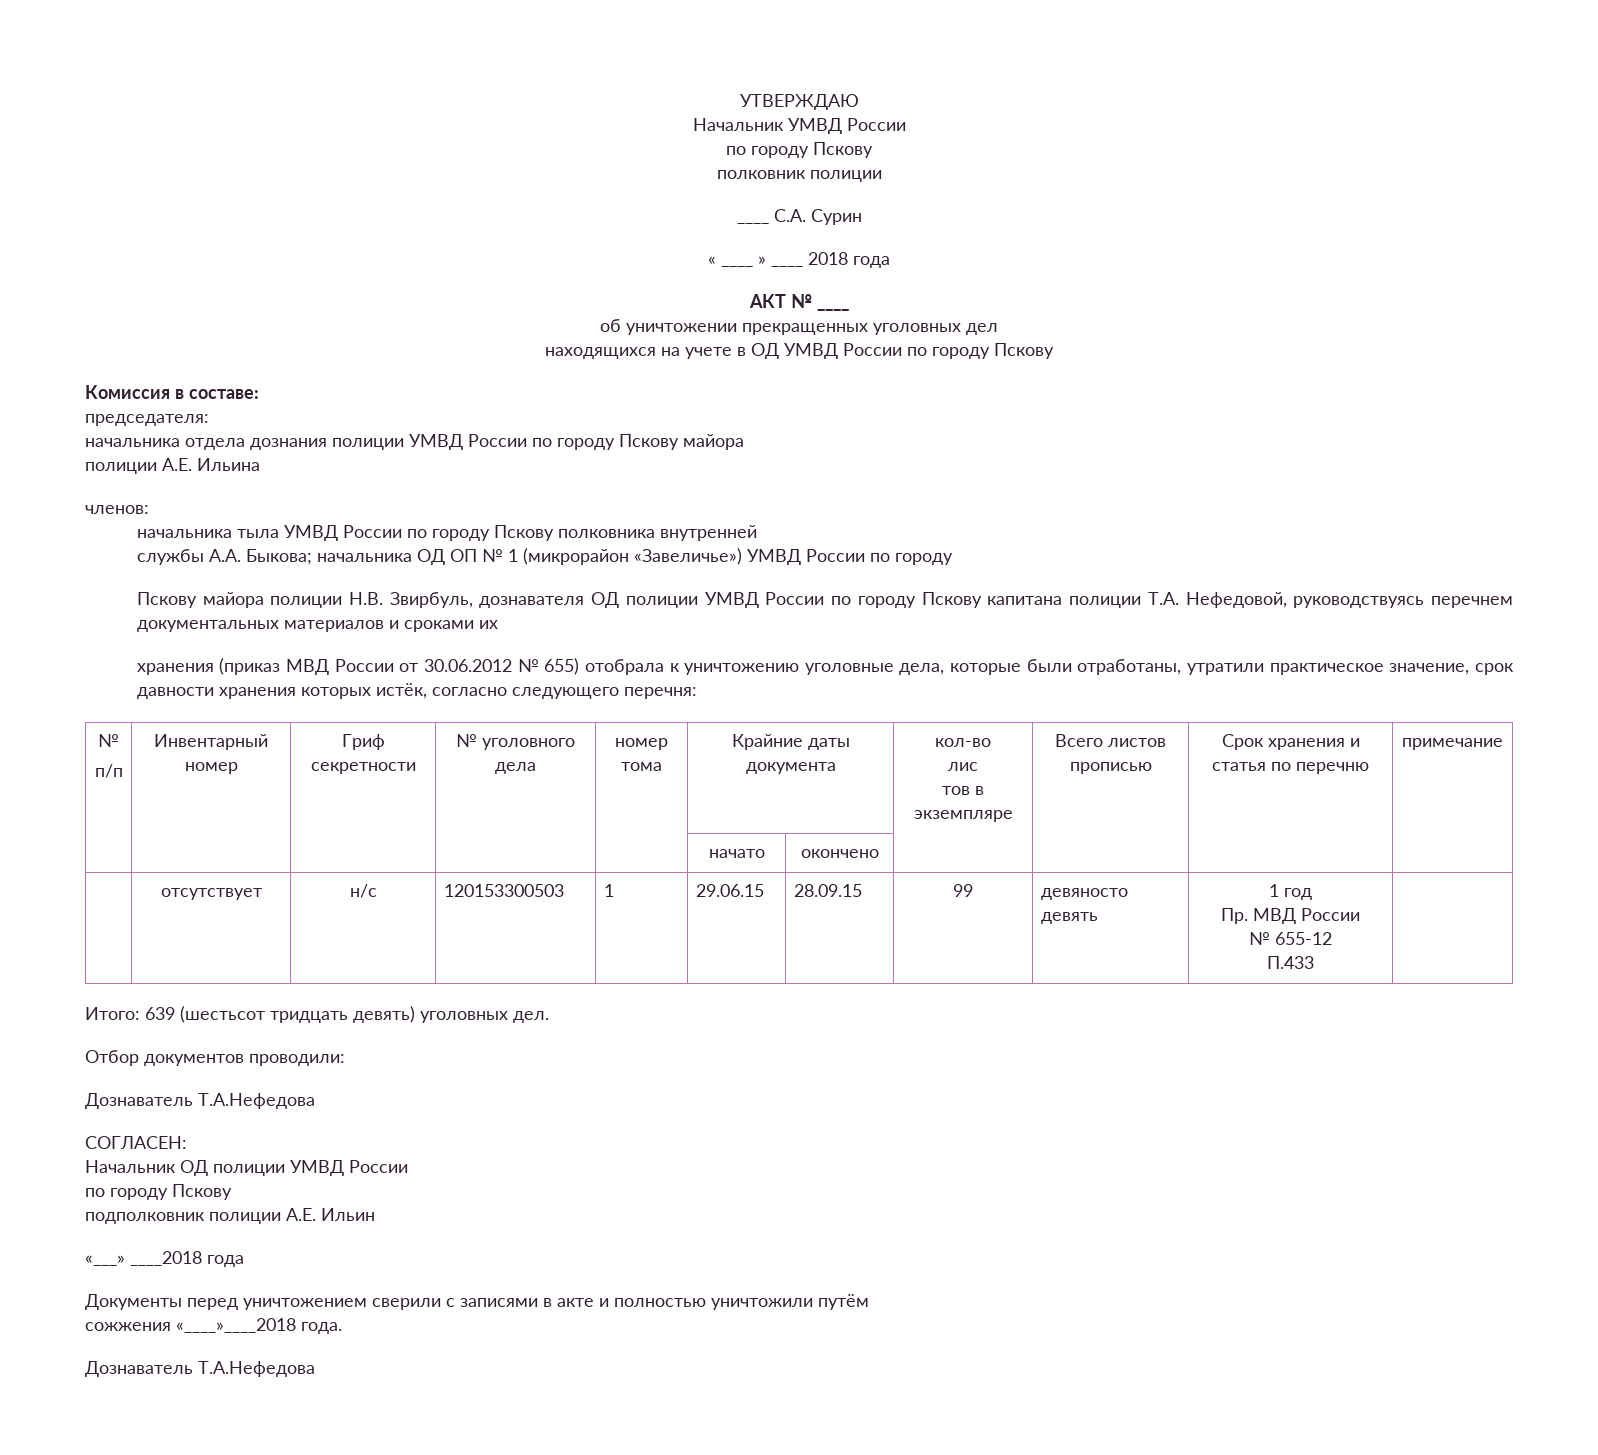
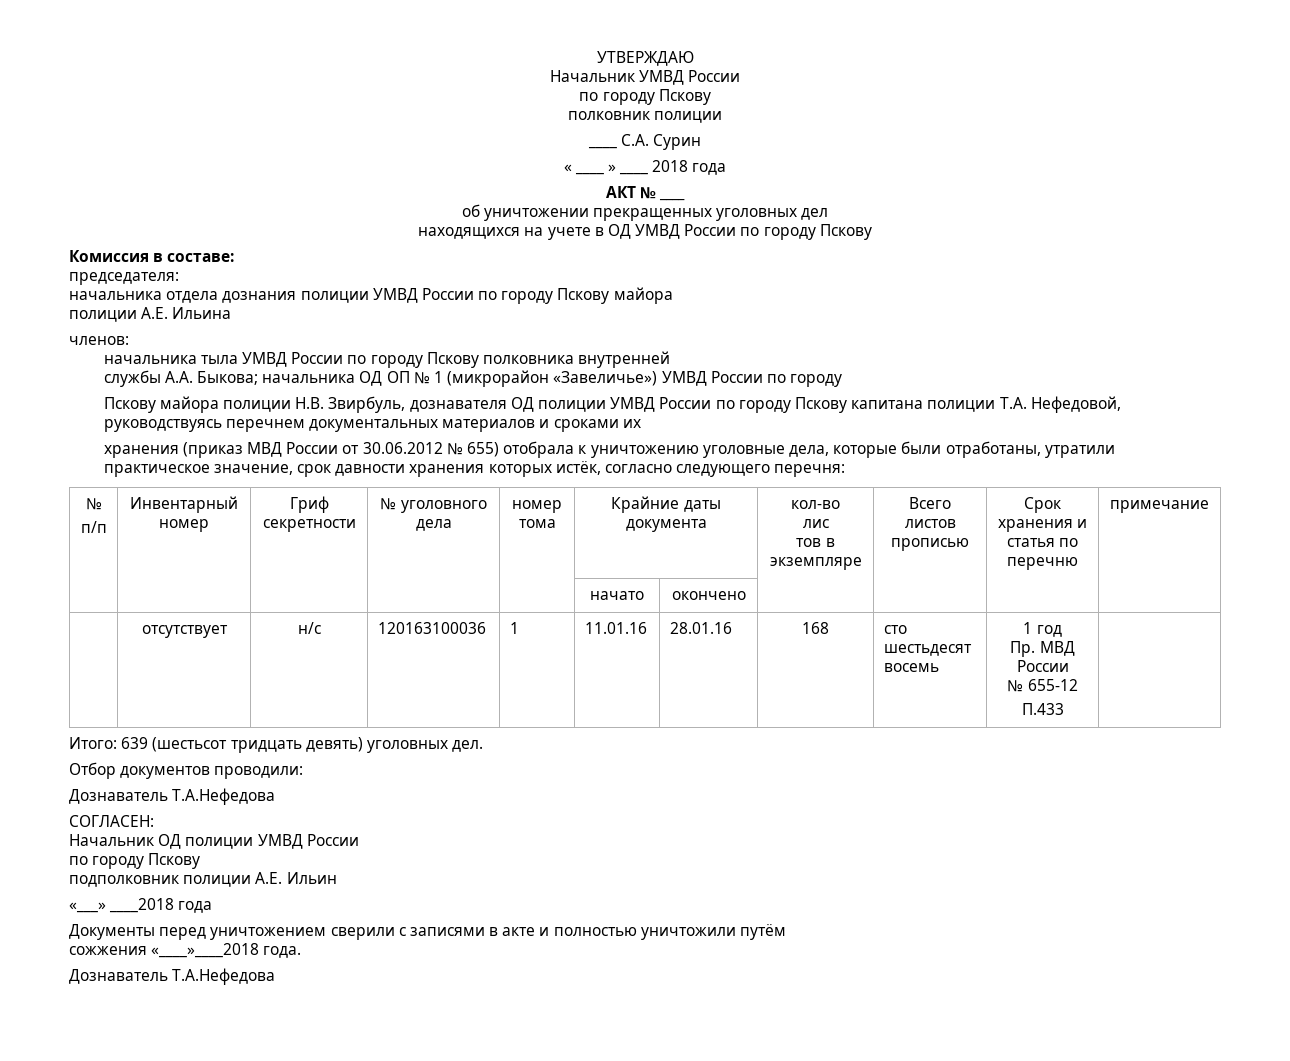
[443,884,564,897] [603,884,614,897] [695,884,764,897] [793,884,862,897] [953,884,973,897] [1040,888,1128,900] [1040,912,1098,924] 120153300503 | 1 | 29.06.15 | 28.09.15 | 99 | девяносто девять -> [377,622,486,634] [509,622,519,634] [584,622,647,634] [669,622,732,634] [802,622,829,634] [883,625,907,634] [883,644,972,656] [883,663,939,672] 120163100036 | 1 | 11.01.16 | 28.01.16 | 168 | сто шестьдесят восемь

